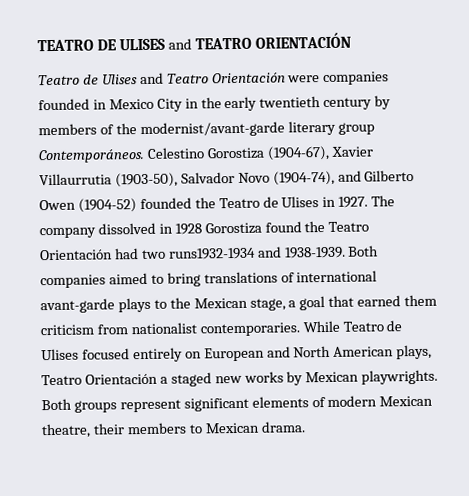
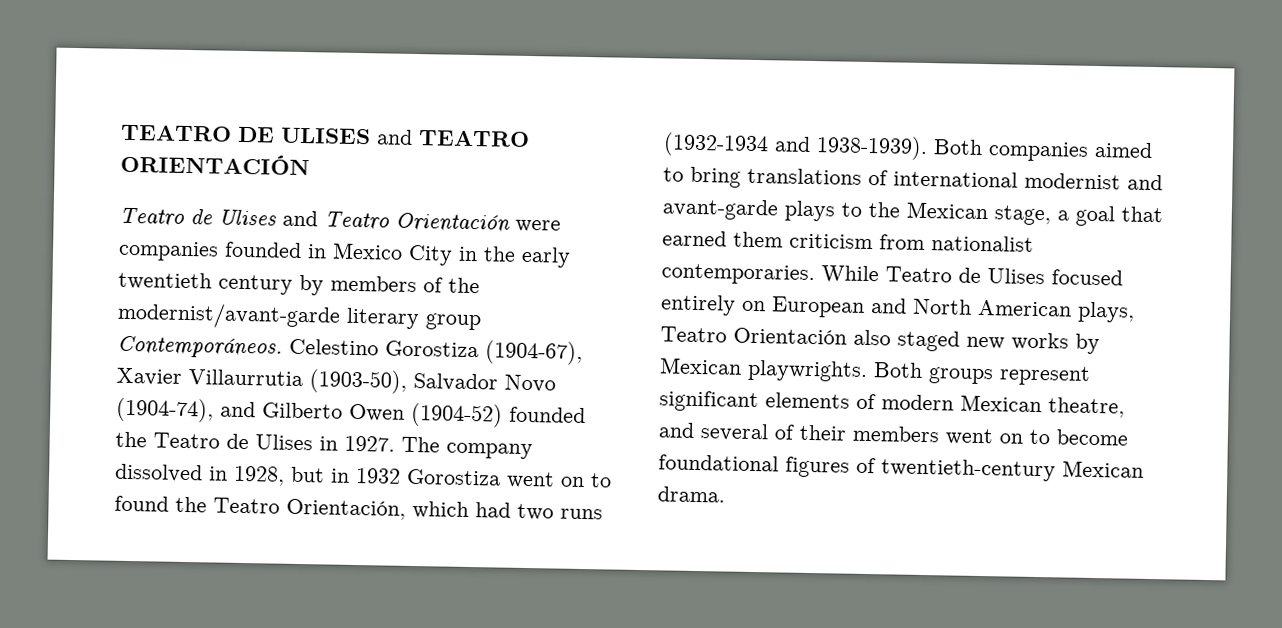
[174,220,370,235] [40,246,346,261] 1928 Gorostiza found the Teatro Orientación had two runs1932-1934 and 1938-1939. -> [233,465,612,489] [114,495,603,521] [663,132,928,161] 1928, but in 1932 Gorostiza went on to found the Teatro Orientación, which had two runs (1932-1934 and 1938-1939).
(378, 276) none -> [1024,172,1163,191] modernist and
[159,376,168,384] a -> [853,329,891,346] also
[92,422,203,435] their members to -> [658,422,1129,446] [658,454,1056,482] and several of their members went on to become foundational figures of twentieth-century

